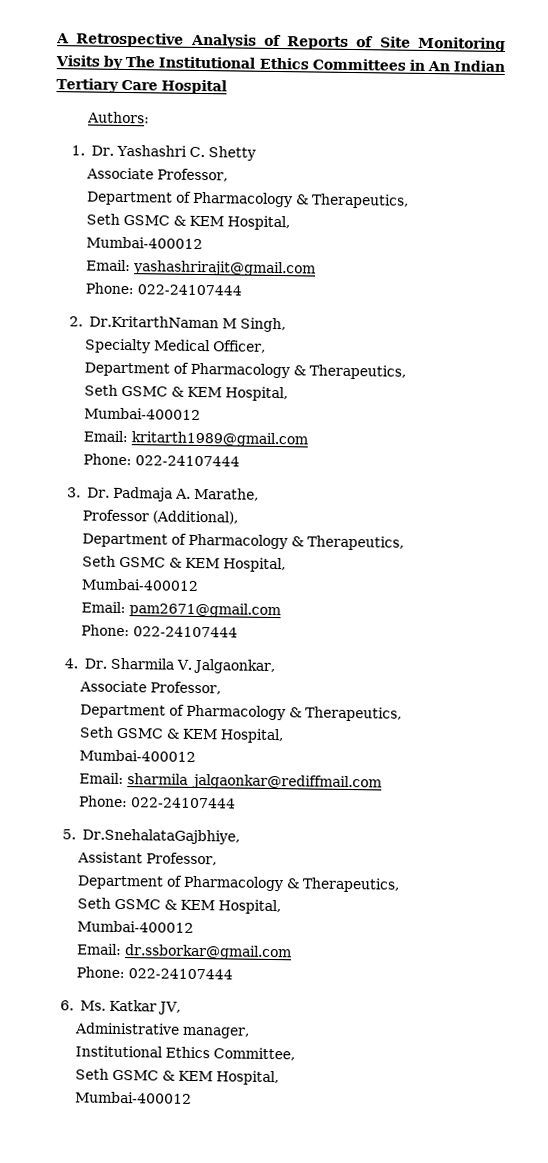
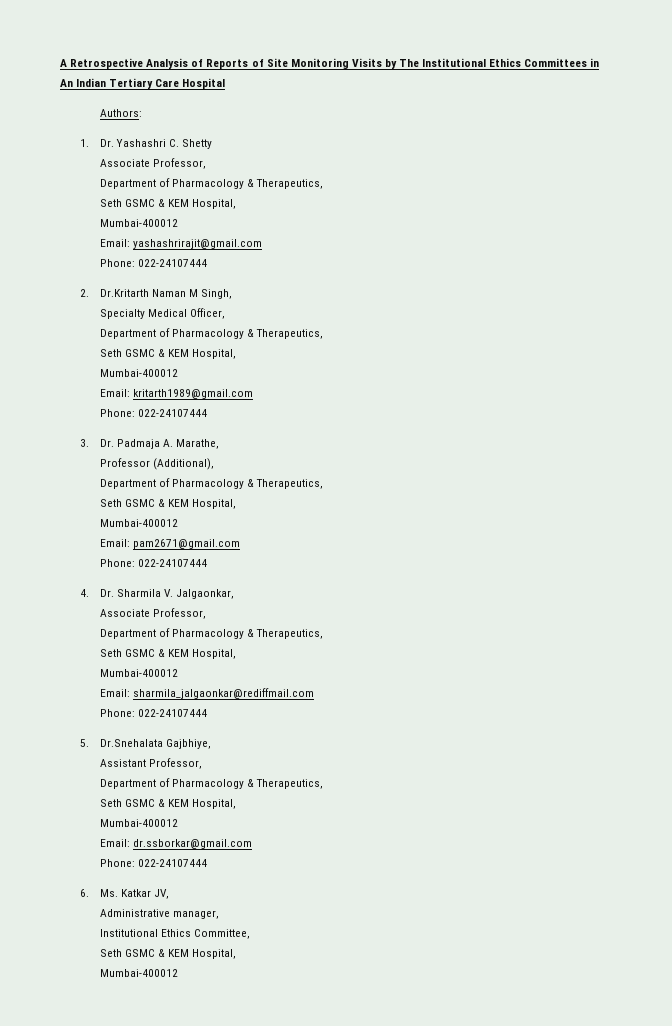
[88,315,219,329] Dr.KritarthNaman -> [99,289,186,297] Dr.Kritarth Naman
[81,828,240,845] Dr.SnehalataGajbhiye, -> [99,739,211,749] Dr.Snehalata Gajbhiye,

